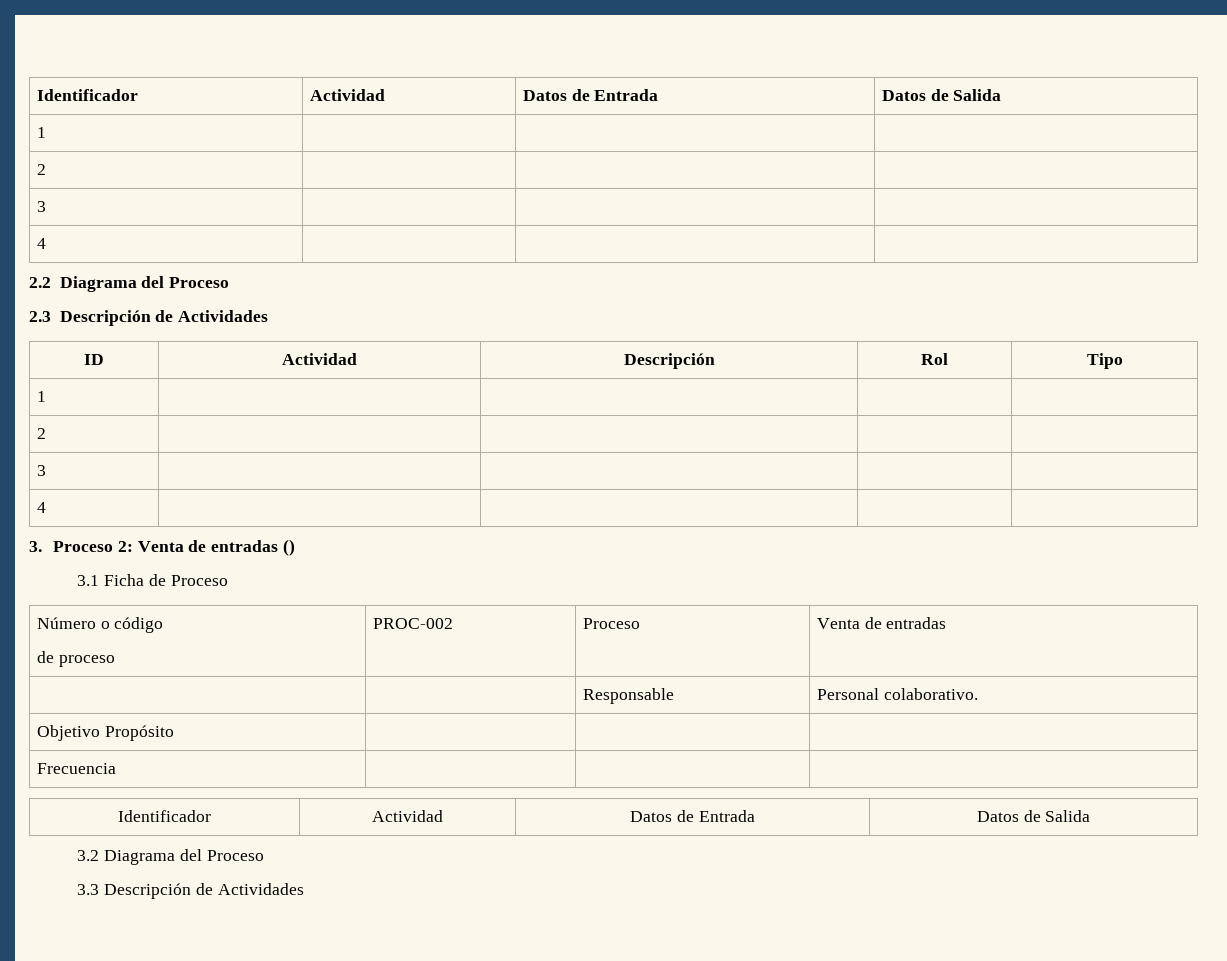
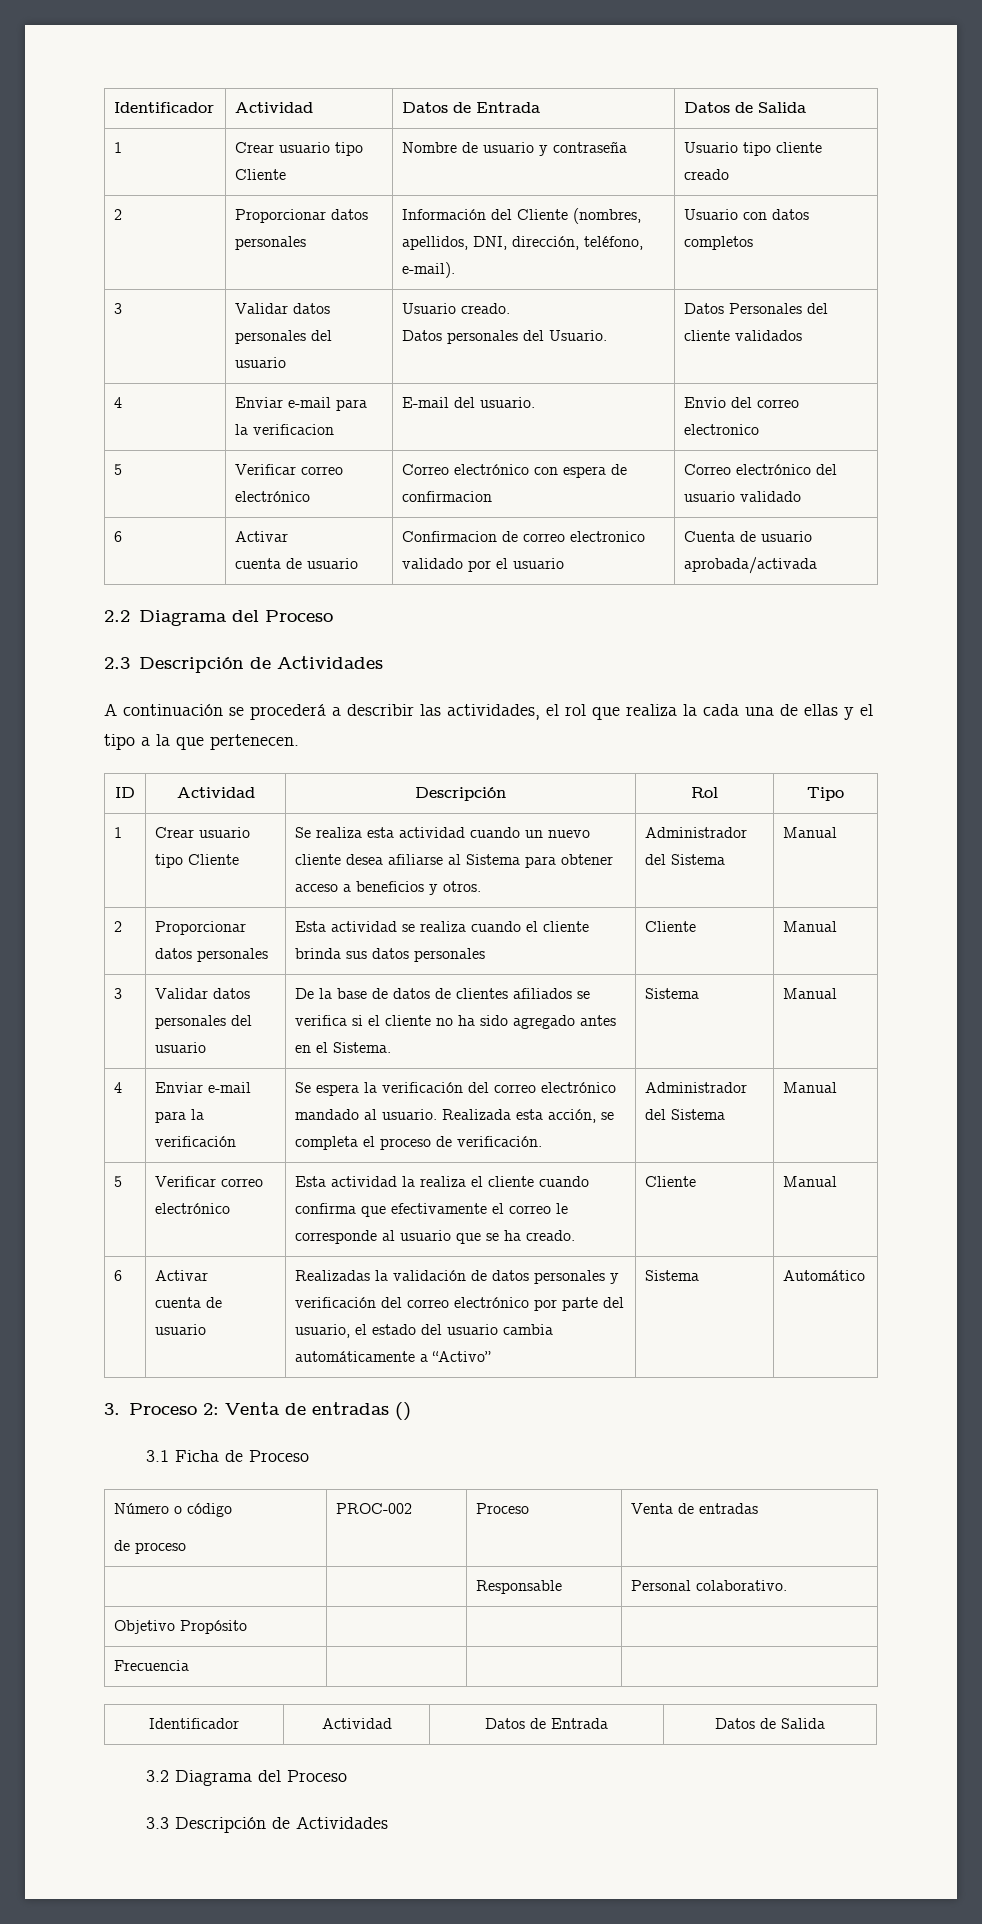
[36,164,46,175] [36,201,46,212] [36,238,46,249] | | // 2 | | | // 3 | | | // 4 | | | -> [235,142,364,156] [235,169,287,180] [402,141,628,156] [684,142,823,156] [684,169,730,180] [114,209,123,220] [235,209,369,223] [235,236,307,250] [402,208,642,224] [402,236,644,250] [402,262,456,278] [684,209,810,220] [684,236,754,250] [114,303,123,314] [235,303,331,314] [235,330,333,344] [235,357,287,368] [402,303,511,314] [402,330,608,344] [684,303,829,314] [684,330,803,341] [114,397,123,408] [235,397,368,411] [235,424,335,435] [402,397,536,408] [684,397,800,408] [684,424,760,435] [114,464,123,475] [235,464,344,475] [235,491,311,502] [402,464,628,478] [402,491,493,502] [684,464,838,475] [684,491,802,502] [114,531,123,542] [235,531,289,542] [235,558,359,569] [402,531,646,542] [402,558,565,572] [684,531,813,542] [684,557,818,574] Crear usuario tipo Cliente | Nombre de usuario y contraseña | Usuario tipo cliente creado // 2 | Proporcionar datos personales | Información del Cliente (nombres, apellidos, DNI, dirección, teléfono, e-mail). | Usuario con datos completos // 3 | Validar datos personales del usuario | Usuario creado. // Datos personales del Usuario. | Datos Personales del cliente validados // 4 | Enviar e-mail para la verificacion | E-mail del usuario. | Envio del correo electronico // 5 | Verificar correo electrónico | Correo electrónico con espera de confirmacion | Correo electrónico del usuario validado // 6 | Activar // cuenta de usuario | Confirmacion de correo electronico validado por el usuario | Cuenta de usuario aprobada/activada
(269, 316) none -> [104,703,873,720] [104,734,299,750] // A continuación se procederá a describir las actividades, el rol que realiza la cada una de ellas y el tipo a la que pertenecen.
[36,428,46,439] [36,465,46,476] [36,502,46,513] | | | // 2 | | | | // 3 | | | | // 4 | | | | -> [155,827,251,838] [155,854,240,868] [295,827,591,838] [295,854,614,868] [295,881,482,895] [645,827,748,838] [645,854,726,865] [783,827,838,838] [114,921,123,932] [155,921,247,935] [155,948,269,962] [295,921,590,932] [295,948,486,962] [645,921,697,932] [783,921,838,932] [114,988,123,999] [155,988,251,999] [155,1015,253,1029] [155,1042,207,1053] [295,988,591,999] [295,1015,617,1029] [295,1042,392,1053] [645,988,700,999] [783,988,838,999] [114,1082,123,1093] [155,1082,252,1093] [155,1109,205,1123] [155,1136,237,1147] [295,1082,617,1096] [295,1109,615,1123] [295,1136,543,1150] [645,1082,748,1093] [645,1109,726,1120] [783,1082,838,1093] [114,1176,123,1187] [155,1176,264,1187] [155,1203,231,1214] [295,1176,590,1187] [295,1203,569,1217] [295,1230,576,1244] [645,1176,697,1187] [783,1176,838,1187] [114,1270,123,1281] [155,1270,209,1281] [155,1297,223,1308] [155,1324,207,1335] [295,1270,620,1284] [295,1297,625,1311] [295,1324,554,1338] [295,1351,492,1362] [645,1270,700,1281] [783,1270,866,1281] Crear usuario tipo Cliente | Se realiza esta actividad cuando un nuevo cliente desea afiliarse al Sistema para obtener acceso a beneficios y otros. | Administrador del Sistema | Manual // 2 | Proporcionar datos personales | Esta actividad se realiza cuando el cliente brinda sus datos personales | Cliente | Manual // 3 | Validar datos personales del usuario | De la base de datos de clientes afiliados se verifica si el cliente no ha sido agregado antes en el Sistema. | Sistema | Manual // 4 | Enviar e-mail para la verificación | Se espera la verificación del correo electrónico mandado al usuario. Realizada esta acción, se completa el proceso de verificación. | Administrador del Sistema | Manual // 5 | Verificar correo electrónico | Esta actividad la realiza el cliente cuando confirma que efectivamente el correo le corresponde al usuario que se ha creado. | Cliente | Manual // 6 | Activar // cuenta de usuario | Realizadas la validación de datos personales y verificación del correo electrónico por parte del usuario, el estado del usuario cambia automáticamente a “Activo” | Sistema | Automático

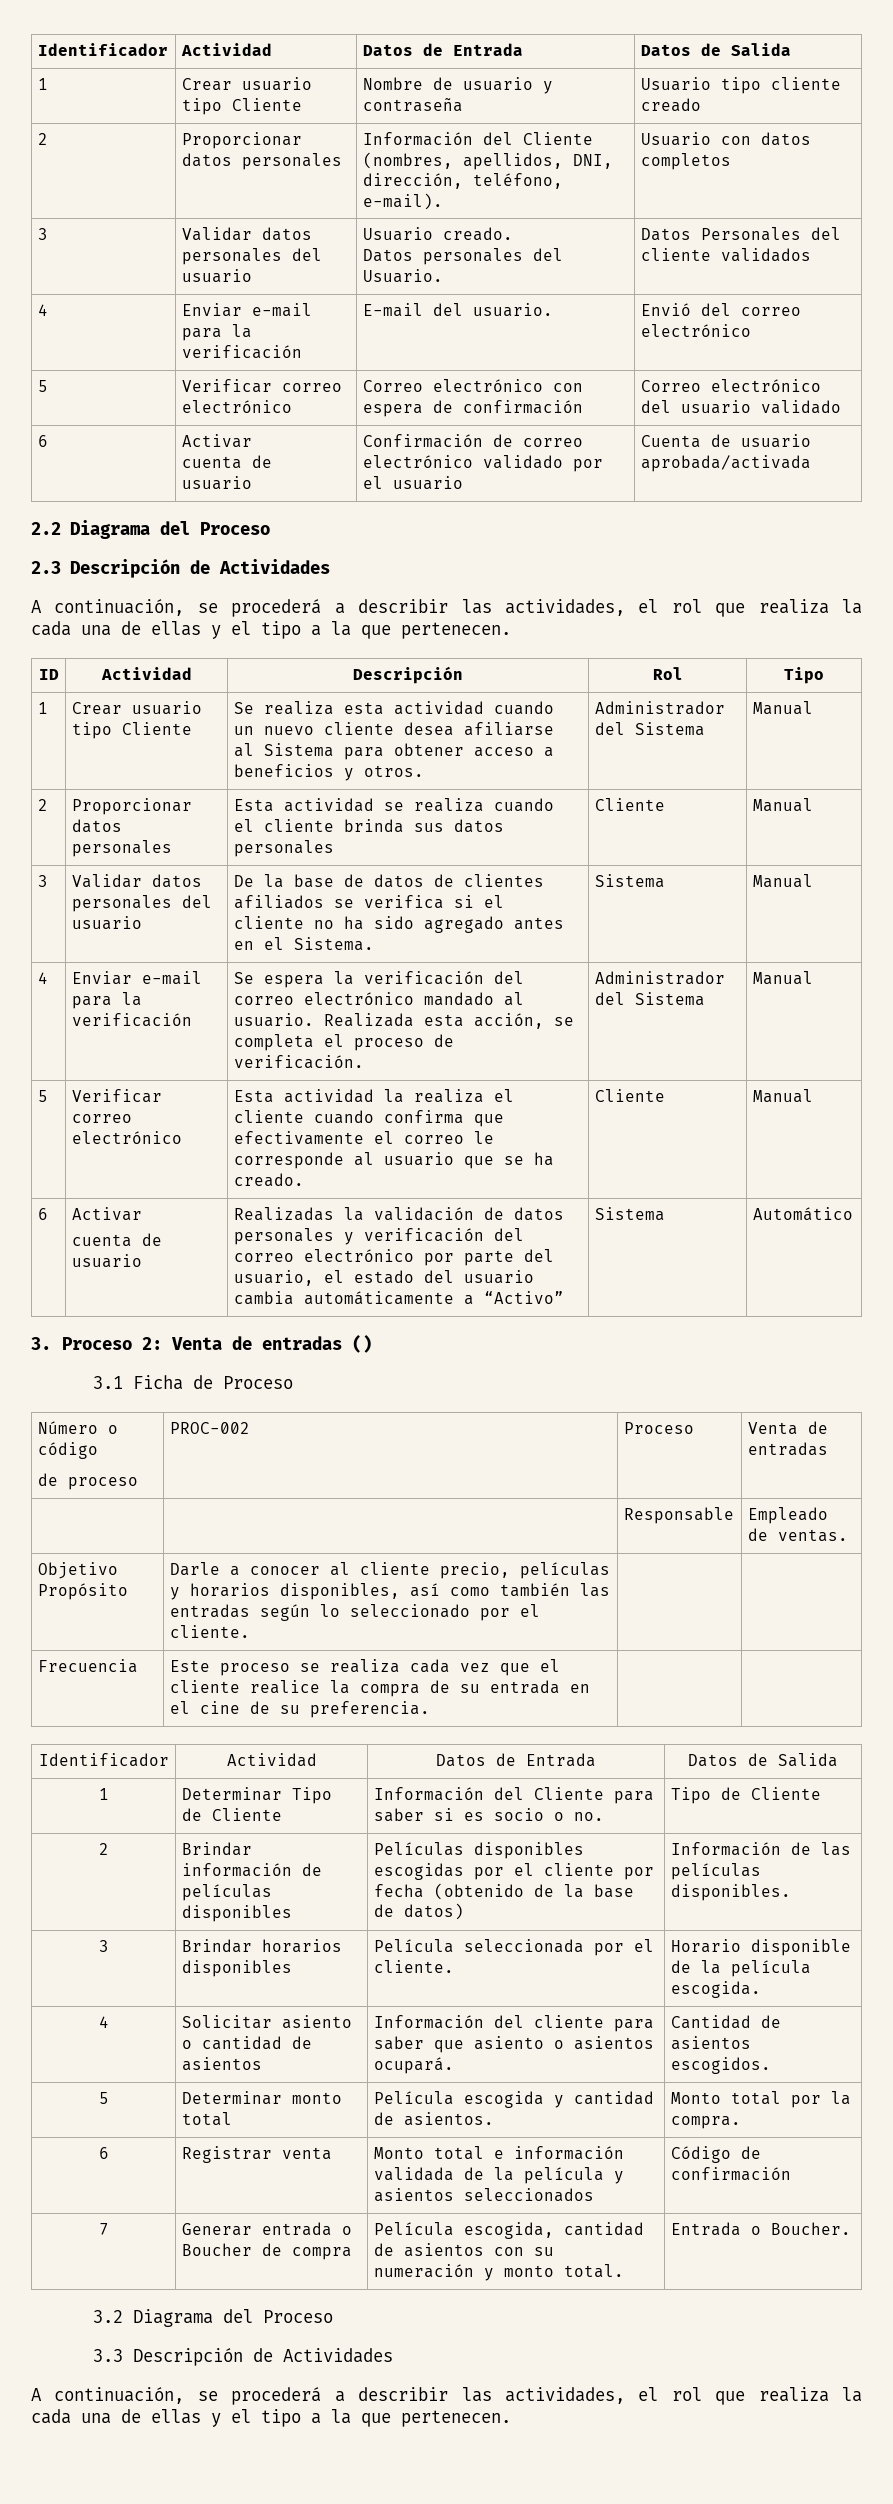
[253,424,335,435] verificacion -> [181,345,302,359] verificación
[684,397,800,408] [684,424,760,435] Envio del correo electronico -> [640,303,801,316] [640,324,751,337] Envió del correo electrónico
[402,491,493,502] confirmacion -> [462,400,583,414] confirmación
[402,531,498,542] Confirmacion -> [362,434,483,448] Confirmación
[570,531,646,542] electronico -> [362,455,473,468] electrónico
[123,704,223,716] continuación -> [54,599,185,616] continuación,
[631,1580,788,1591] Personal colaborativo. -> [747,1507,828,1524] [747,1528,848,1542] Empleado de ventas.
[114,1660,190,1671] [149,1718,239,1729] [321,1718,392,1729] [485,1718,608,1729] [715,1718,825,1729] | | // Frecuencia | | | // Identificador | Actividad | Datos de Entrada | Datos de Salida -> [169,1562,610,1579] [169,1583,610,1600] [169,1604,540,1621] [169,1625,250,1638] [37,1659,138,1673] [169,1659,560,1676] [169,1680,590,1697] [169,1701,430,1718] [38,1753,169,1767] [226,1753,317,1767] [436,1753,596,1767] [687,1753,838,1767] [98,1788,109,1800] [181,1787,332,1804] [181,1808,282,1821] [373,1787,654,1804] [373,1808,604,1822] [670,1787,821,1804] [98,1843,109,1855] [181,1842,252,1856] [181,1863,322,1877] [181,1884,272,1901] [181,1905,292,1922] [373,1842,584,1859] [373,1863,654,1880] [373,1883,634,1900] [373,1903,464,1920] [670,1842,851,1856] [670,1863,761,1880] [670,1884,791,1901] [98,1940,109,1952] [181,1939,342,1953] [181,1960,292,1977] [373,1939,654,1956] [373,1960,454,1973] [670,1939,851,1956] [670,1960,811,1977] [670,1981,761,1998] [98,2016,109,2028] [181,2015,352,2029] [181,2036,312,2050] [181,2057,262,2071] [373,2015,654,2032] [373,2036,654,2053] [373,2057,454,2074] [670,2015,781,2029] [670,2036,751,2050] [670,2057,771,2074] [98,2092,109,2104] [181,2091,342,2105] [181,2112,232,2126] [373,2091,654,2108] [373,2112,494,2126] [670,2091,851,2108] [670,2116,741,2129] [98,2147,109,2159] [181,2146,332,2163] [373,2146,624,2160] [373,2167,624,2184] [373,2188,594,2202] [670,2146,761,2163] [670,2167,791,2181] [98,2223,109,2235] [181,2222,352,2236] [181,2243,352,2260] [373,2222,644,2239] [373,2243,554,2257] [373,2264,624,2281] [670,2222,851,2236] Darle a conocer al cliente precio, películas y horarios disponibles, así como también las entradas según lo seleccionado por el cliente. | | // Frecuencia | Este proceso se realiza cada vez que el cliente realice la compra de su entrada en el cine de su preferencia. | | // Identificador | Actividad | Datos de Entrada | Datos de Salida // 1 | Determinar Tipo de Cliente | Información del Cliente para saber si es socio o no. | Tipo de Cliente // 2 | Brindar información de películas disponibles | Películas disponibles escogidas por el cliente por fecha (obtenido de la base de datos) | Información de las películas disponibles. // 3 | Brindar horarios disponibles | Película seleccionada por el cliente. | Horario disponible de la película escogida. // 4 | Solicitar asiento o cantidad de asientos | Información del cliente para saber que asiento o asientos ocupará. | Cantidad de asientos escogidos. // 5 | Determinar monto total | Película escogida y cantidad de asientos. | Monto total por la compra. // 6 | Registrar venta | Monto total e información validada de la película y asientos seleccionados | Código de confirmación // 7 | Generar entrada o Boucher de compra | Película escogida, cantidad de asientos con su numeración y monto total. | Entrada o Boucher.
(388, 1822) none -> [31,2387,862,2405] [31,2409,511,2427] // A continuación, se procederá a describir las actividades, el rol que realiza la cada una de ellas y el tipo a la que pertenecen.

